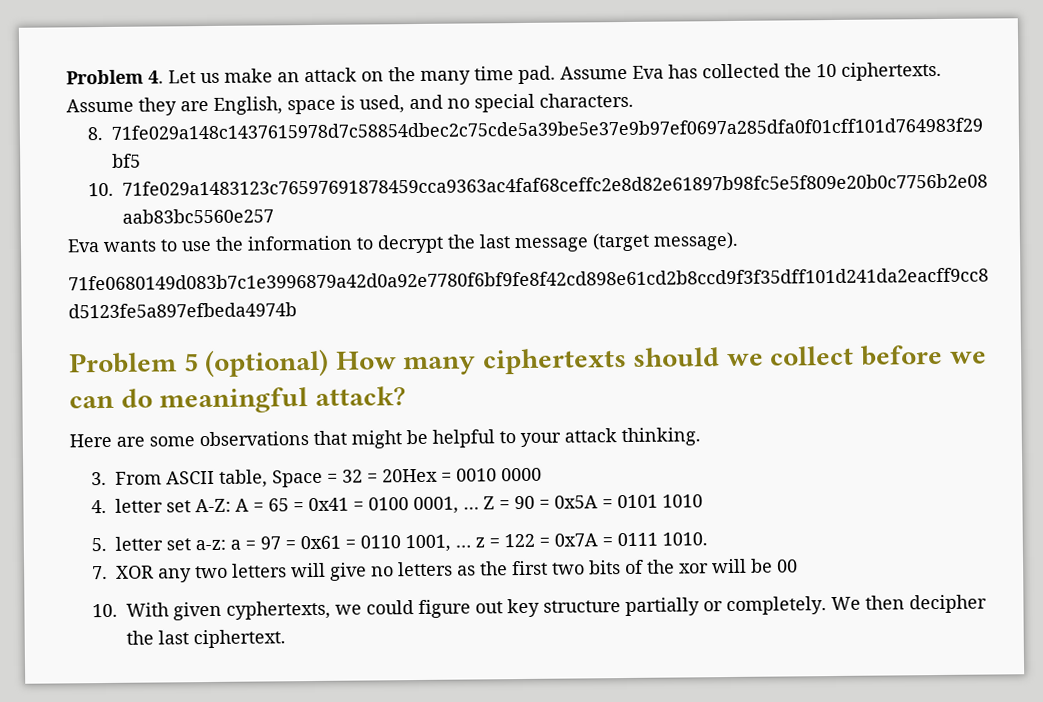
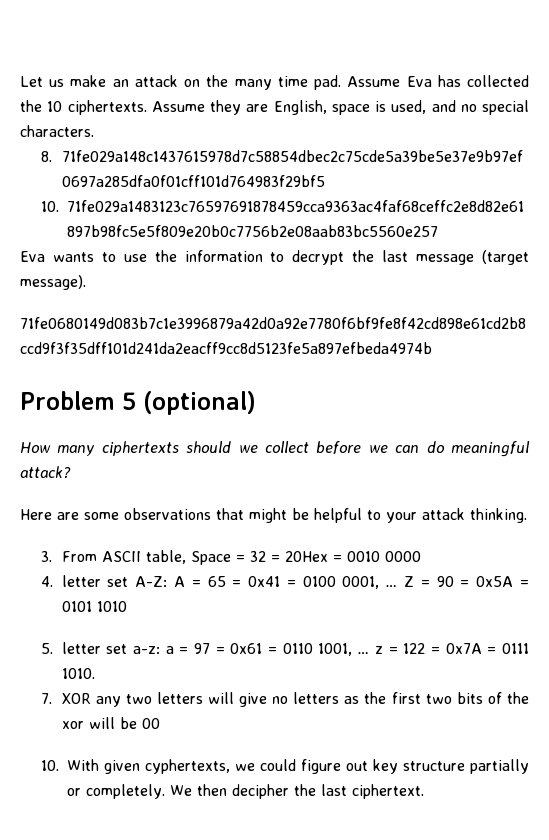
[66,69,164,85] Problem 4. -> (20, 81) none
(330, 363) none -> (256, 403) //

